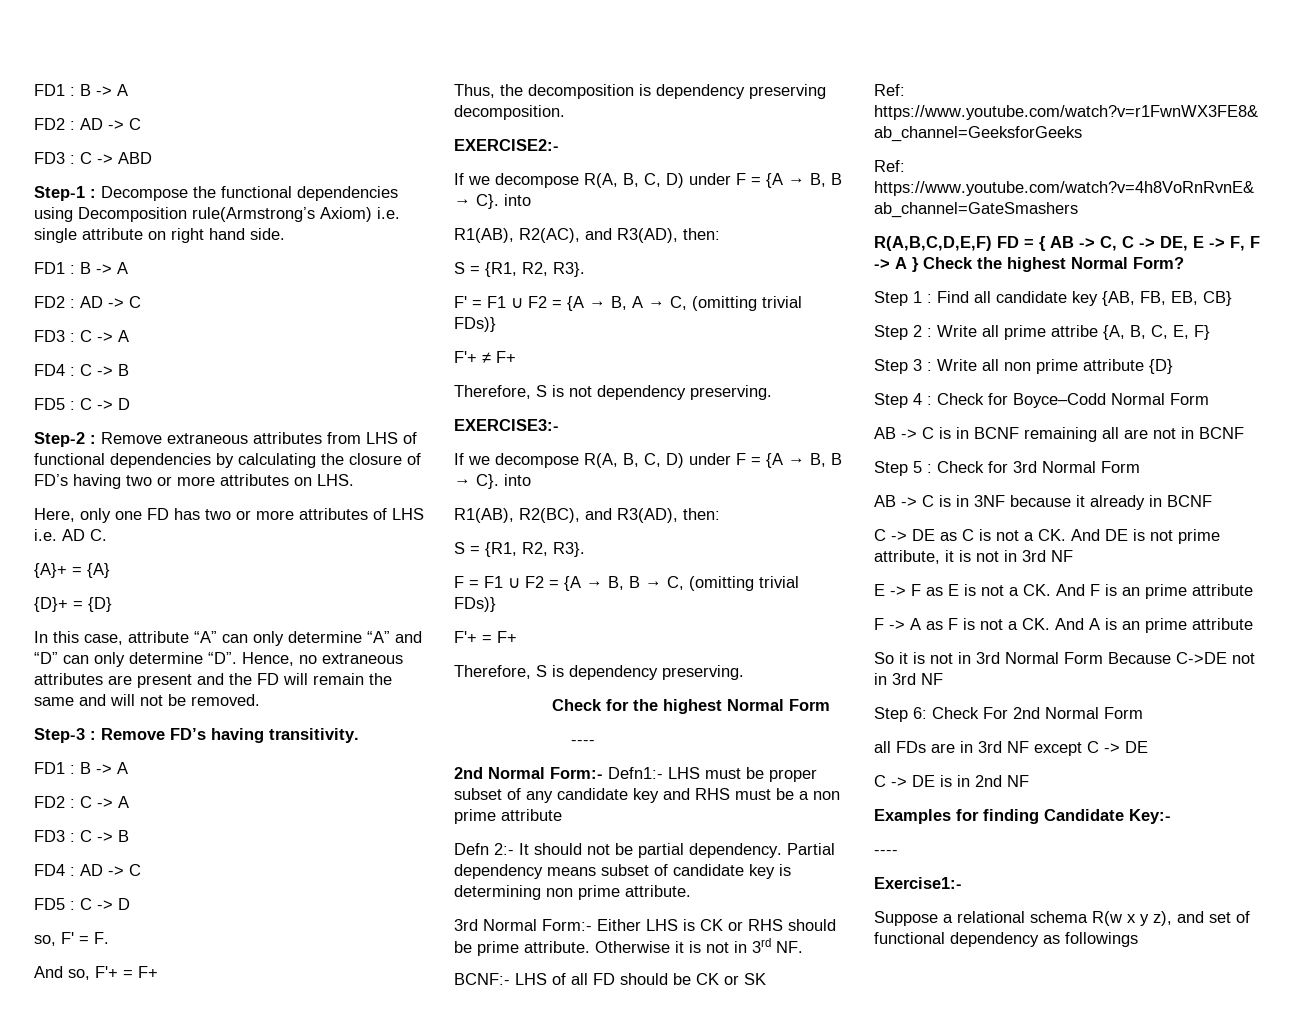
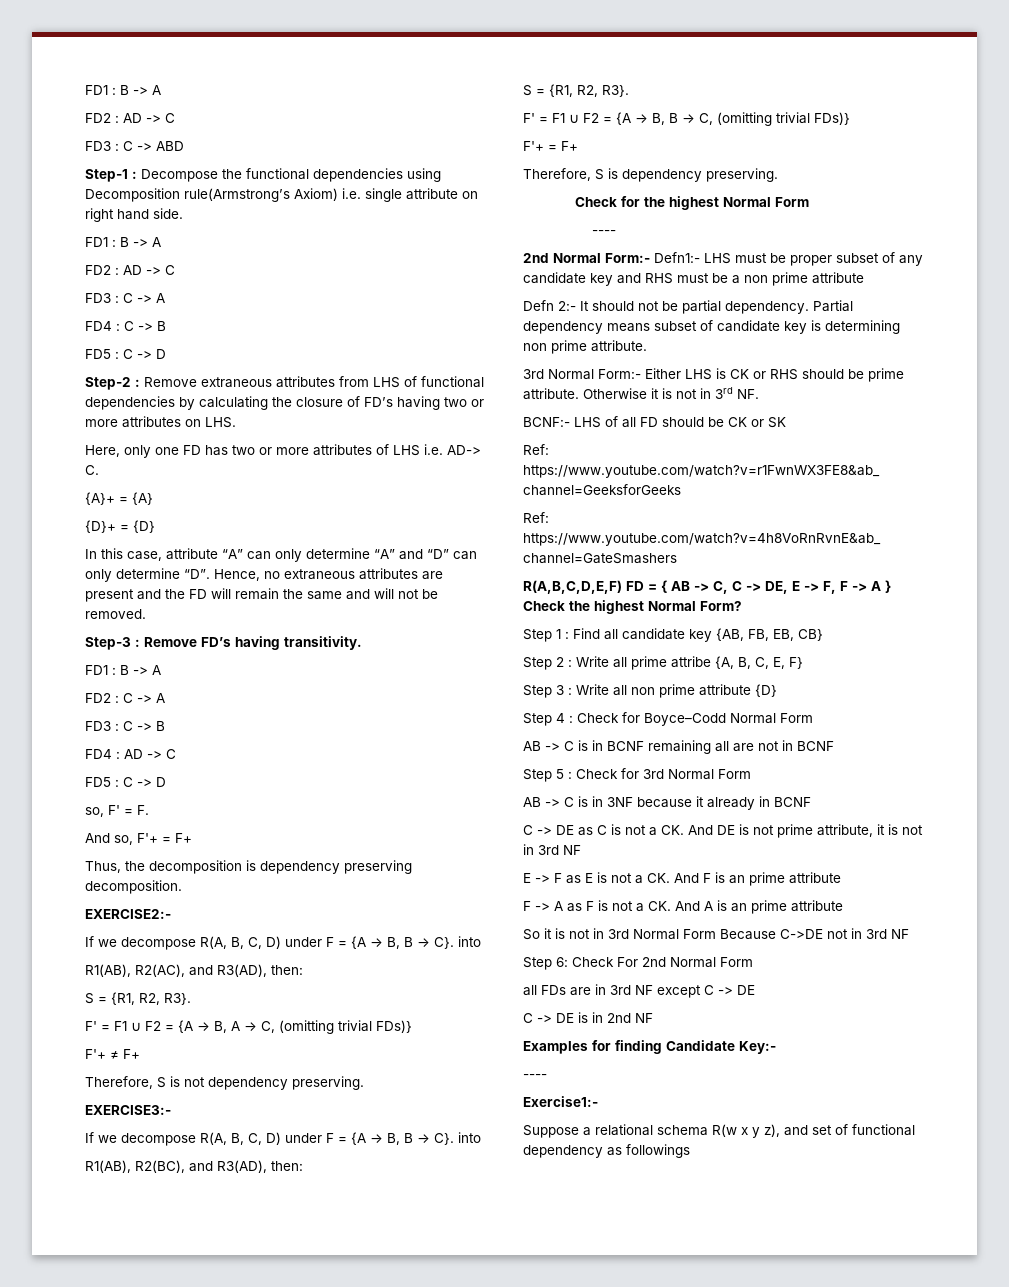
[62,529,85,541] AD -> [447,445,481,455] AD->
[454,576,464,588] F -> [523,113,535,123] F'

